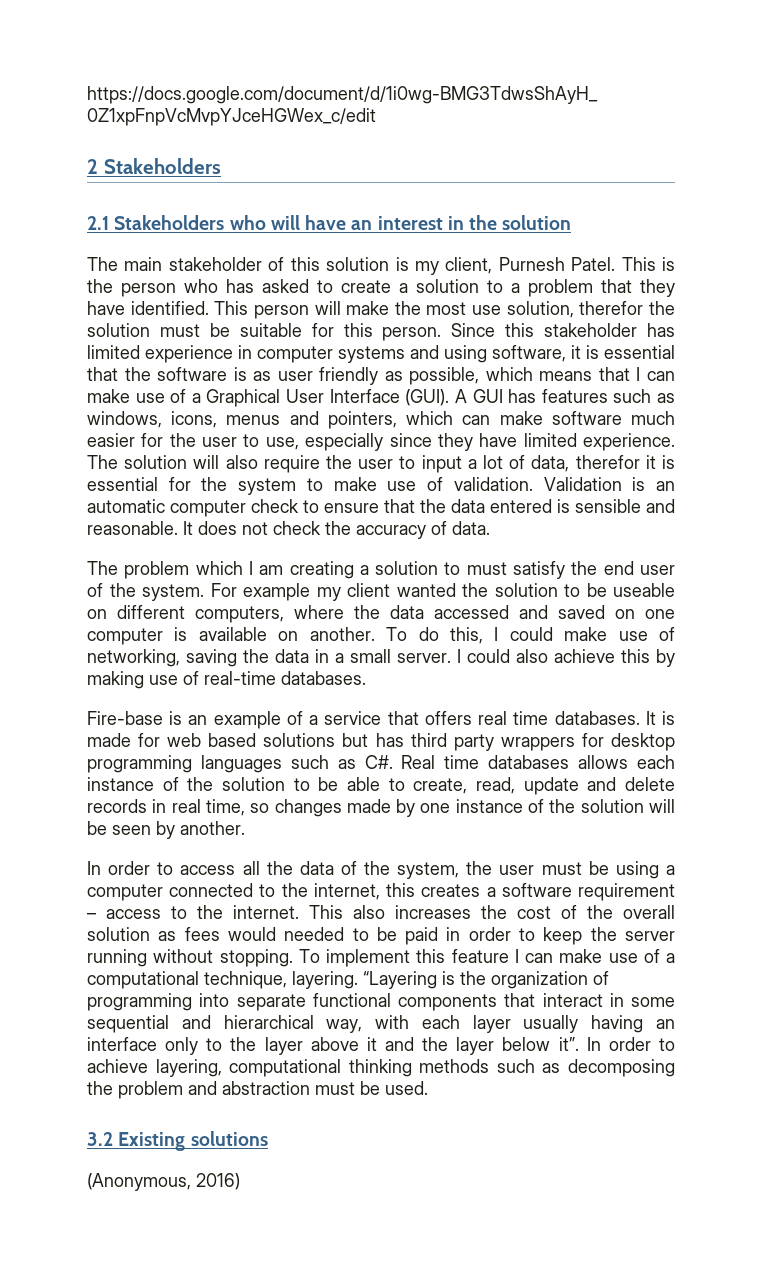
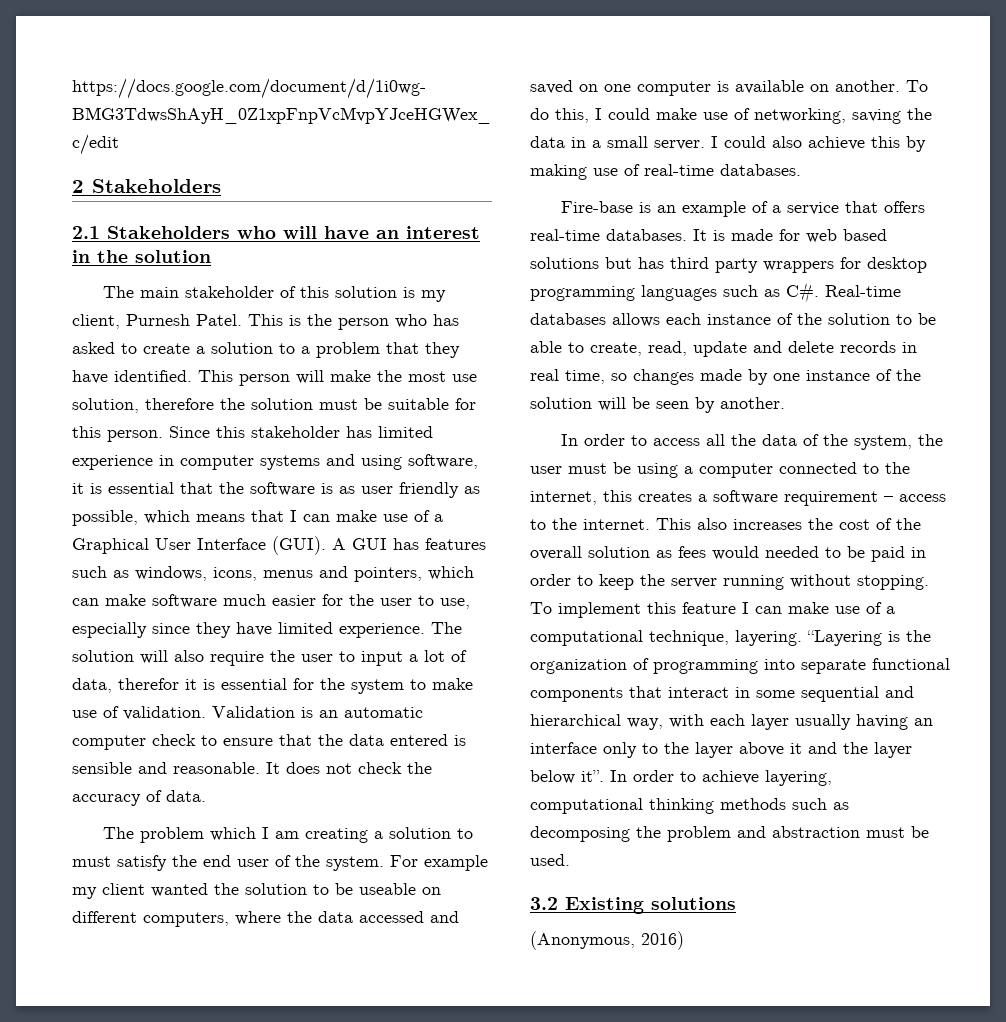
[579,301,644,315] therefor -> [145,398,214,410] therefore
[478,711,549,725] real time -> [530,229,600,241] real-time
[401,755,480,769] Real time -> [825,285,901,297] Real-time

